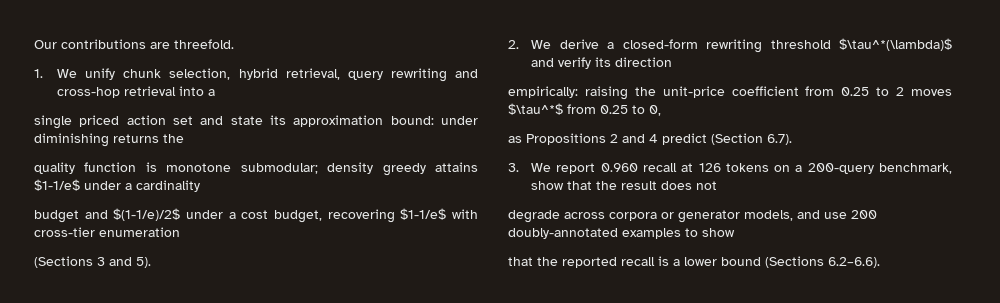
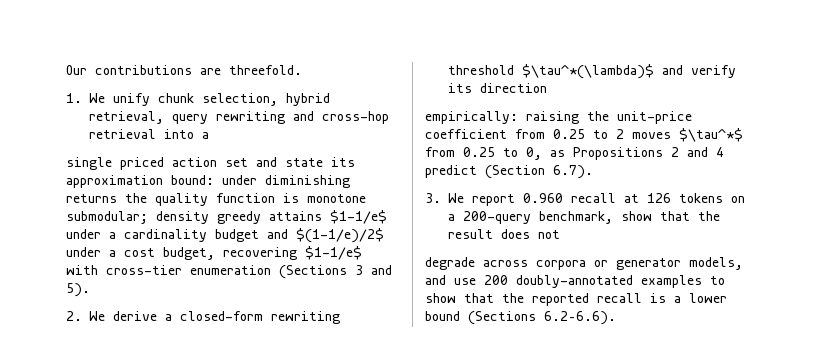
(184, 138) // -> (147, 198) none
(200, 186) // -> (207, 235) none
(180, 232) // -> (271, 270) none
(661, 110) // -> (542, 153) none
(735, 232) // -> (456, 298) none

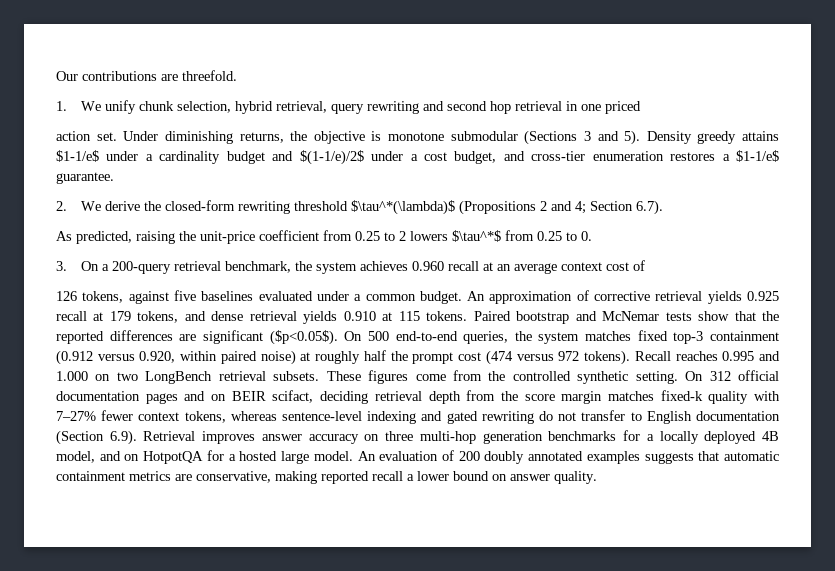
[322,111,389,124] [89,129,209,139] [66,157,355,170] [66,175,350,188] [66,193,366,206] [66,211,209,224] cross-hop retrieval into a // single priced action set and state its approximation bound: under diminishing returns the quality function is monotone submodular; density -> [446,101,641,114] [56,130,692,145] second hop retrieval in one priced // action set. Under diminishing returns, the objective is monotone submodular (Sections 3 and 5). Density
[223,246,362,260] [66,265,392,279] [66,283,90,297] recovering $1-1/e$ with cross-tier enumeration (Sections 3 and 5). -> [503,150,779,162] [56,172,114,184] and cross-tier enumeration restores a $1-1/e$ guarantee.
[165,314,172,321] a -> [143,201,161,211] the
[662,65,736,78] [448,83,547,93] [425,111,518,124] and verify its direction // empirically: -> [458,200,663,215] [56,231,132,244] (Propositions 2 and 4; Section 6.7). // As predicted,
[632,132,671,139] moves -> [410,231,448,241] lowers
[526,147,724,160] [425,165,593,179] [425,193,745,206] [448,211,720,224] [448,229,560,239] [425,257,743,270] [425,275,725,288] [425,293,727,306] [425,311,616,325] 0, as Propositions 2 and 4 predict (Section 6.7). // 3. We report 0.960 recall at 126 tokens on a 200-query benchmark, show that the result does not // degrade across corpora or generator models, and use 200 doubly-annotated examples to show that the reported recall is a lower bound (Sections 6.2–6.6). -> [581,231,592,241] [56,260,645,274] [56,290,779,304] [56,311,780,324] [56,330,779,345] [56,350,780,365] [56,370,779,384] [56,390,780,404] [56,410,781,424] [56,430,780,445] [56,450,779,464] [56,471,597,484] 0. // 3. On a 200-query retrieval benchmark, the system achieves 0.960 recall at an average context cost of // 126 tokens, against five baselines evaluated under a common budget. An approximation of corrective retrieval yields 0.925 recall at 179 tokens, and dense retrieval yields 0.910 at 115 tokens. Paired bootstrap and McNemar tests show that the reported differences are significant ($p<0.05$). On 500 end-to-end queries, the system matches fixed top-3 containment (0.912 versus 0.920, within paired noise) at roughly half the prompt cost (474 versus 972 tokens). Recall reaches 0.995 and 1.000 on two LongBench retrieval subsets. These figures come from the controlled synthetic setting. On 312 official documentation pages and on BEIR scifact, deciding retrieval depth from the score margin matches fixed-k quality with 7–27% fewer context tokens, whereas sentence-level indexing and gated rewriting do not transfer to English documentation (Section 6.9). Retrieval improves answer accuracy on three multi-hop generation benchmarks for a locally deployed 4B model, and on HotpotQA for a hosted large model. An evaluation of 200 doubly annotated examples suggests that automatic containment metrics are conservative, making reported recall a lower bound on answer quality.

